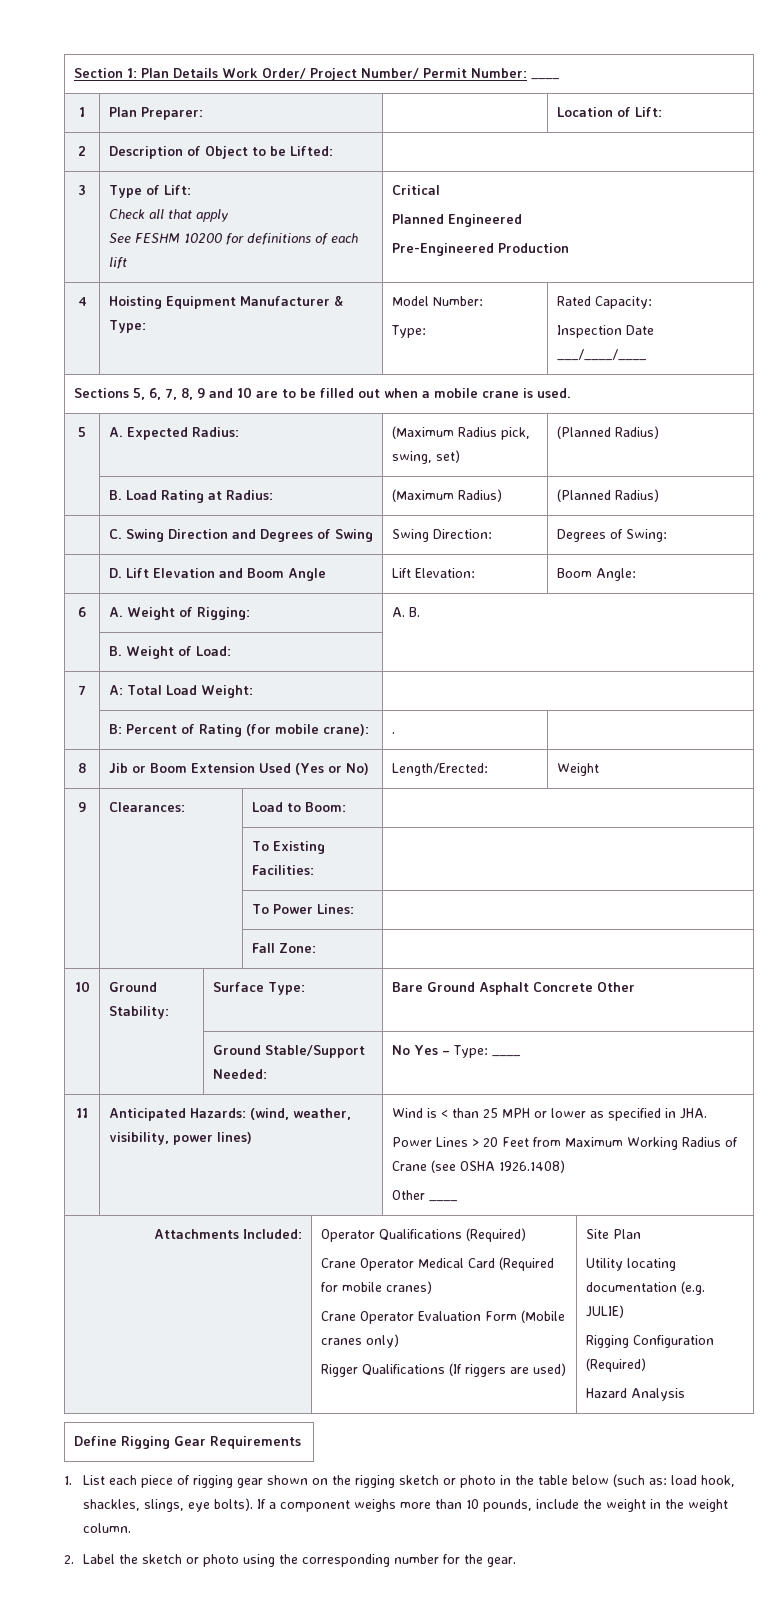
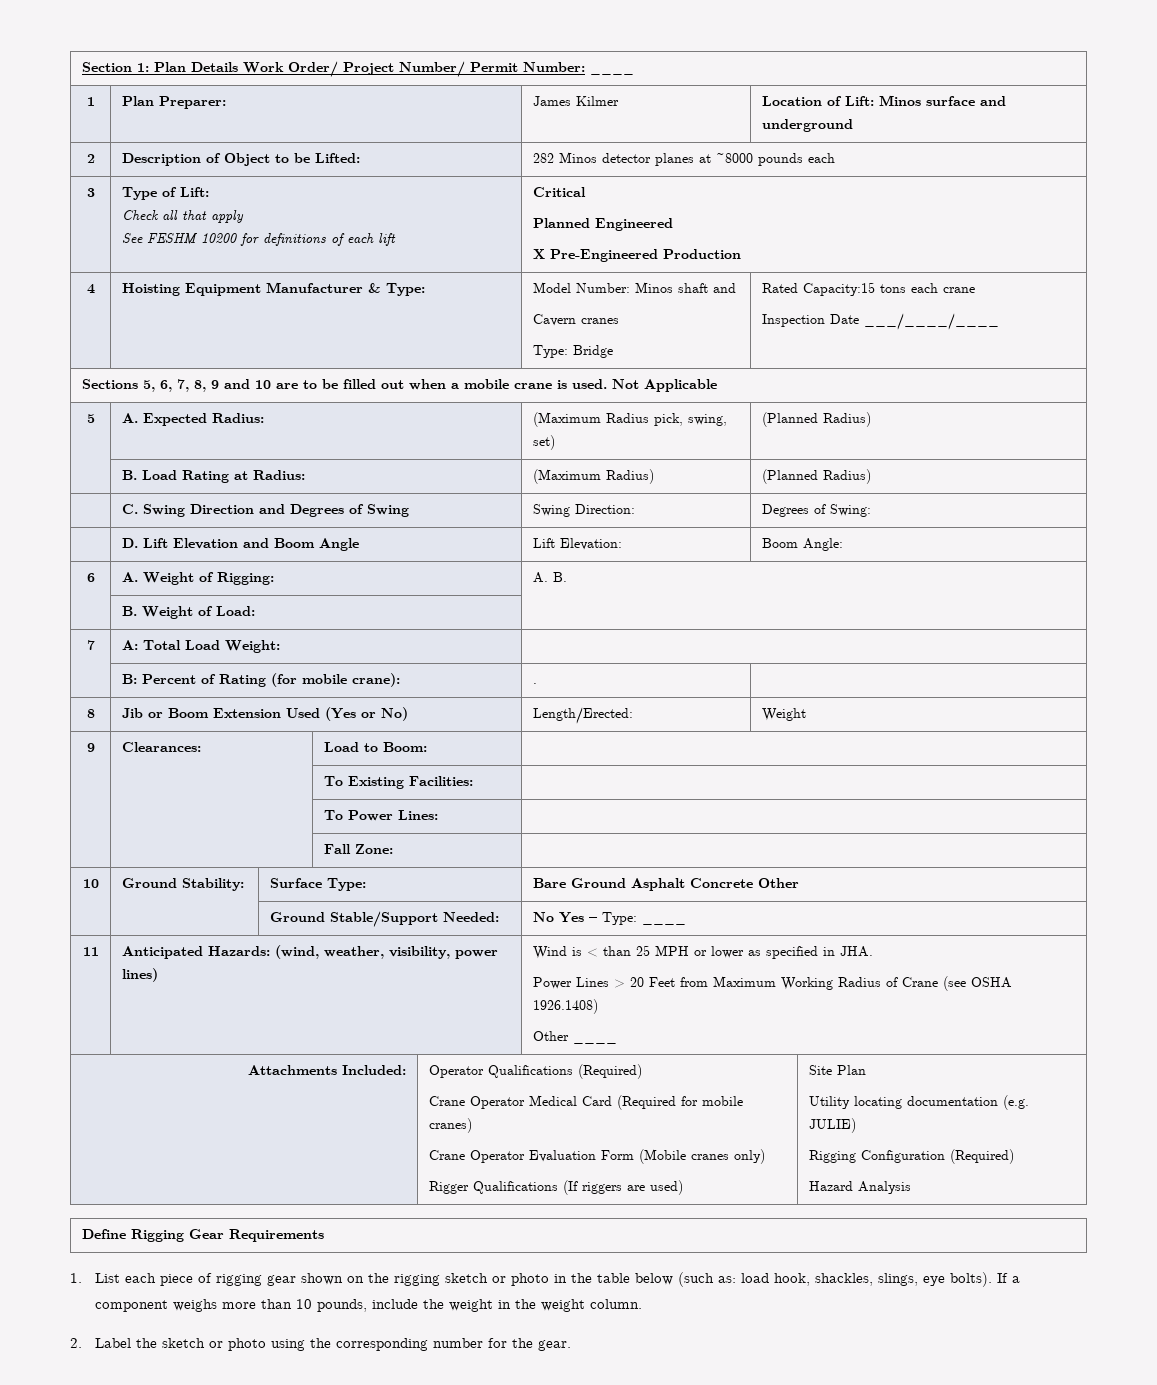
(203, 113) none -> [532,96,619,106] James Kilmer
(662, 112) none -> [878,95,1006,106] [761,119,853,132] Minos surface and underground
(333, 151) none -> [532,152,835,166] 282 Minos detector planes at ~8000 pounds each
(522, 220) none -> [532,249,545,259] X
[390,325,426,338] // Type: -> [634,282,736,293] [532,314,619,326] [532,345,613,358] Minos shaft and // Cavern cranes // Type: Bridge
[594,296,652,309] Capacity: -> [802,282,975,296] Capacity:15 tons each crane
(571, 393) none -> [611,379,717,392] Not Applicable

